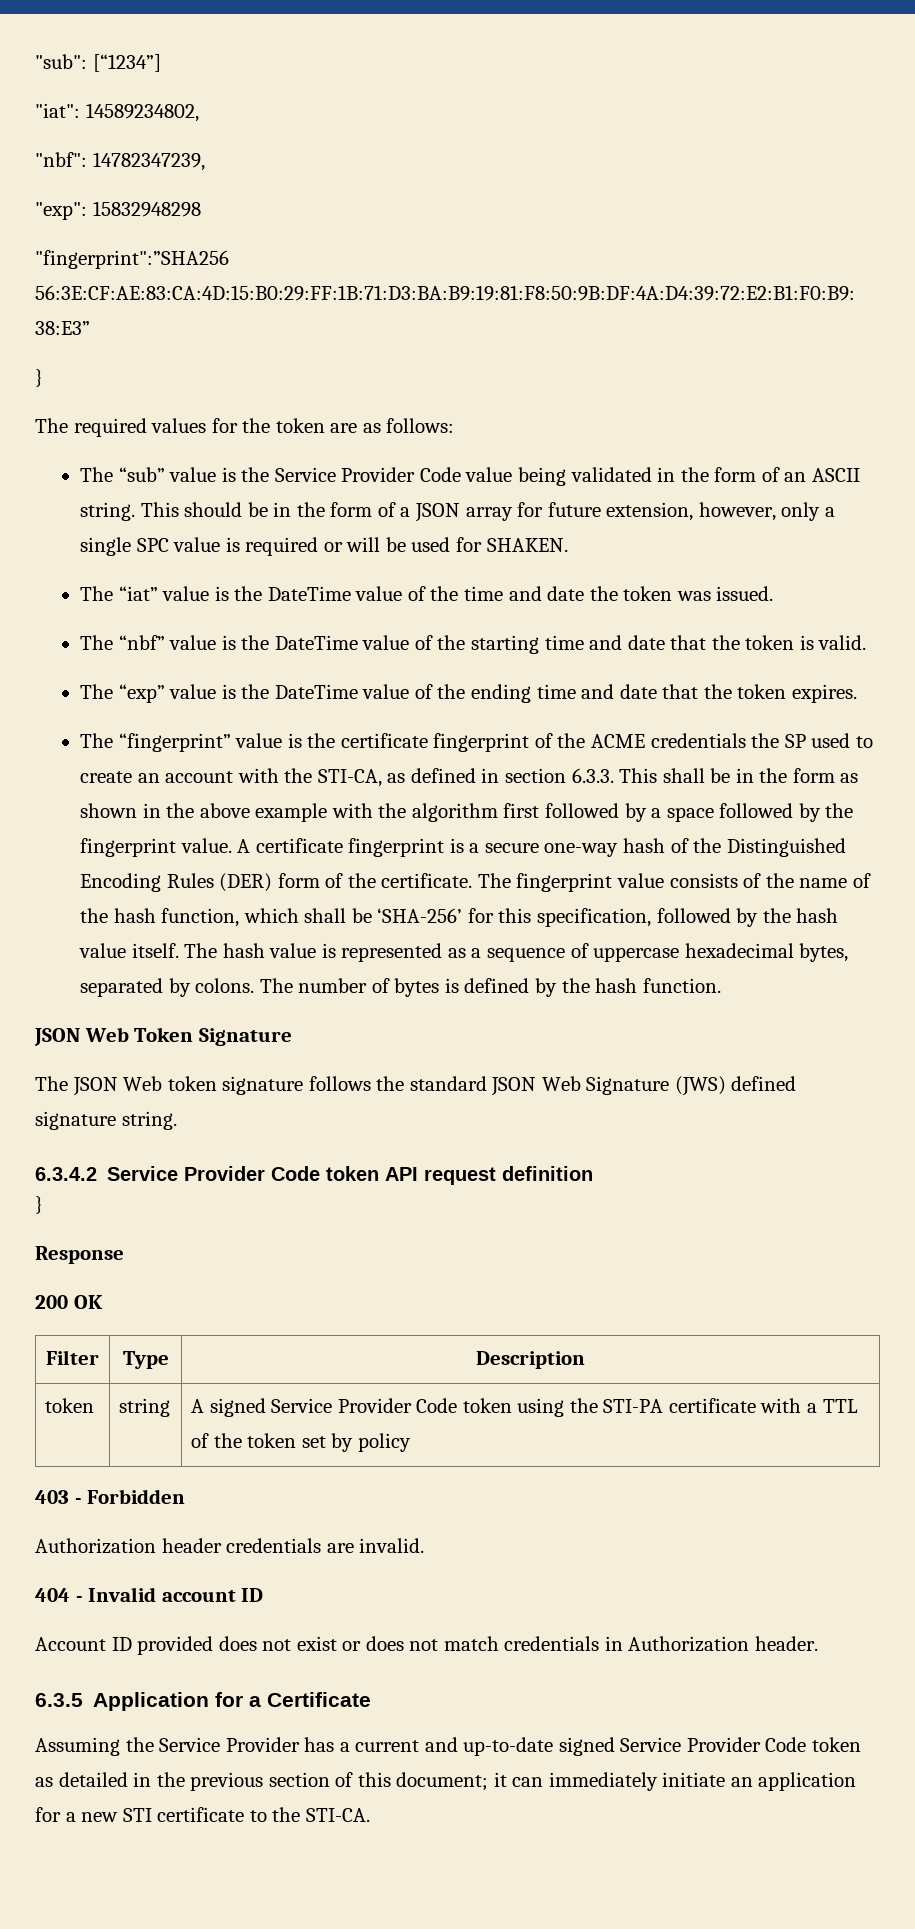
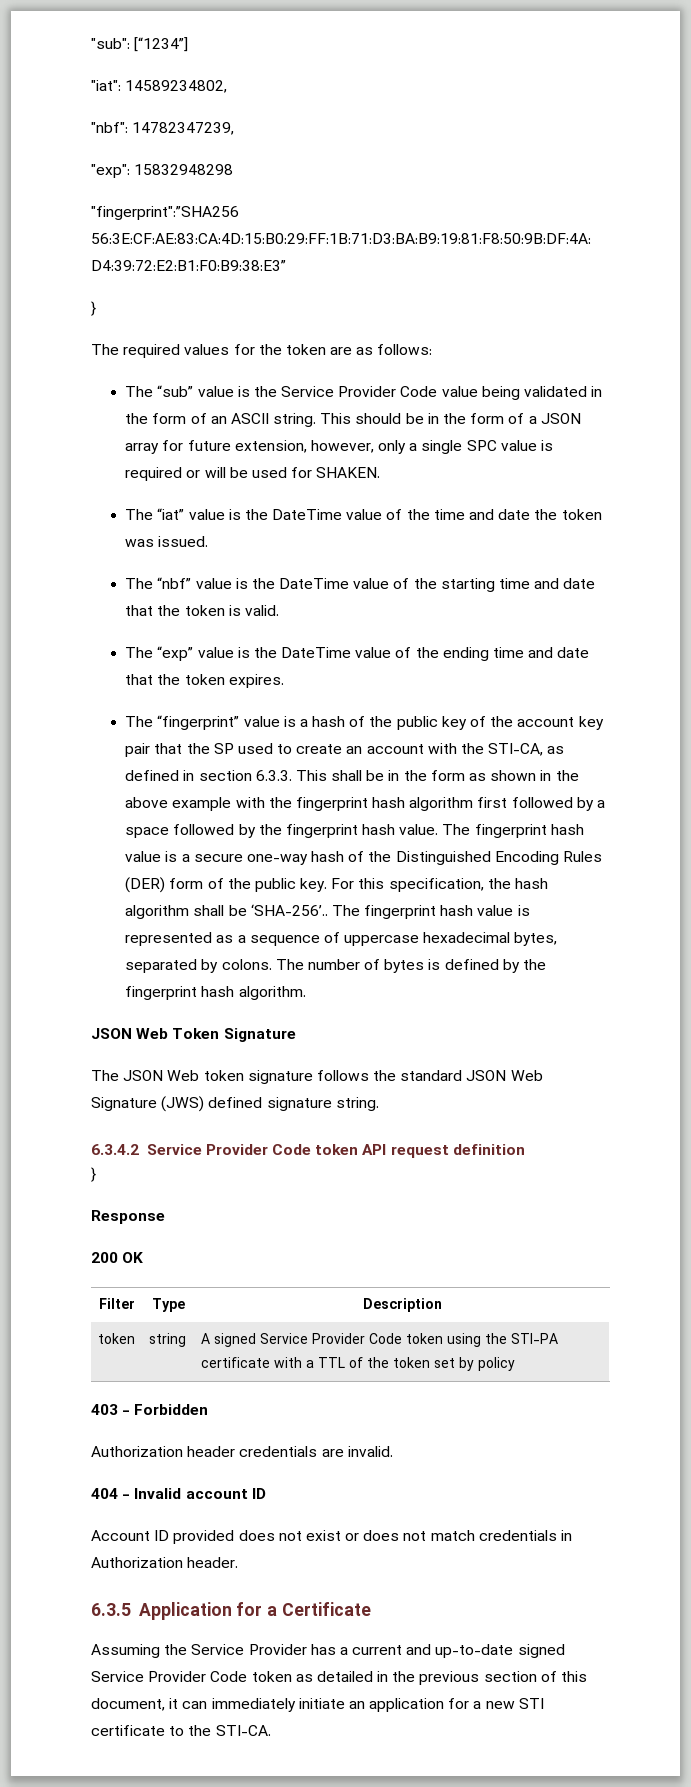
[307,733,746,752] the certificate fingerprint of the ACME credentials -> [299,716,604,730] [125,743,183,757] a hash of the public key of the account key pair that
(407, 810) none -> [295,797,406,811] fingerprint hash
[180,838,445,857] value. A certificate fingerprint -> [362,824,584,838] [125,851,162,862] hash value. The fingerprint hash value
[381,873,871,892] [80,908,839,927] [79,943,218,958] certificate. The fingerprint value consists of the name of the hash function, which shall be ‘SHA-256’ for this specification, followed by the hash value itself. The -> [254,878,548,892] [125,904,437,919] public key. For this specification, the hash algorithm shall be ‘SHA-256’.. The fingerprint
[595,978,721,993] hash function. -> [125,986,306,1000] fingerprint hash algorithm.
[396,1772,489,1791] document; -> [91,1698,165,1711] document,

